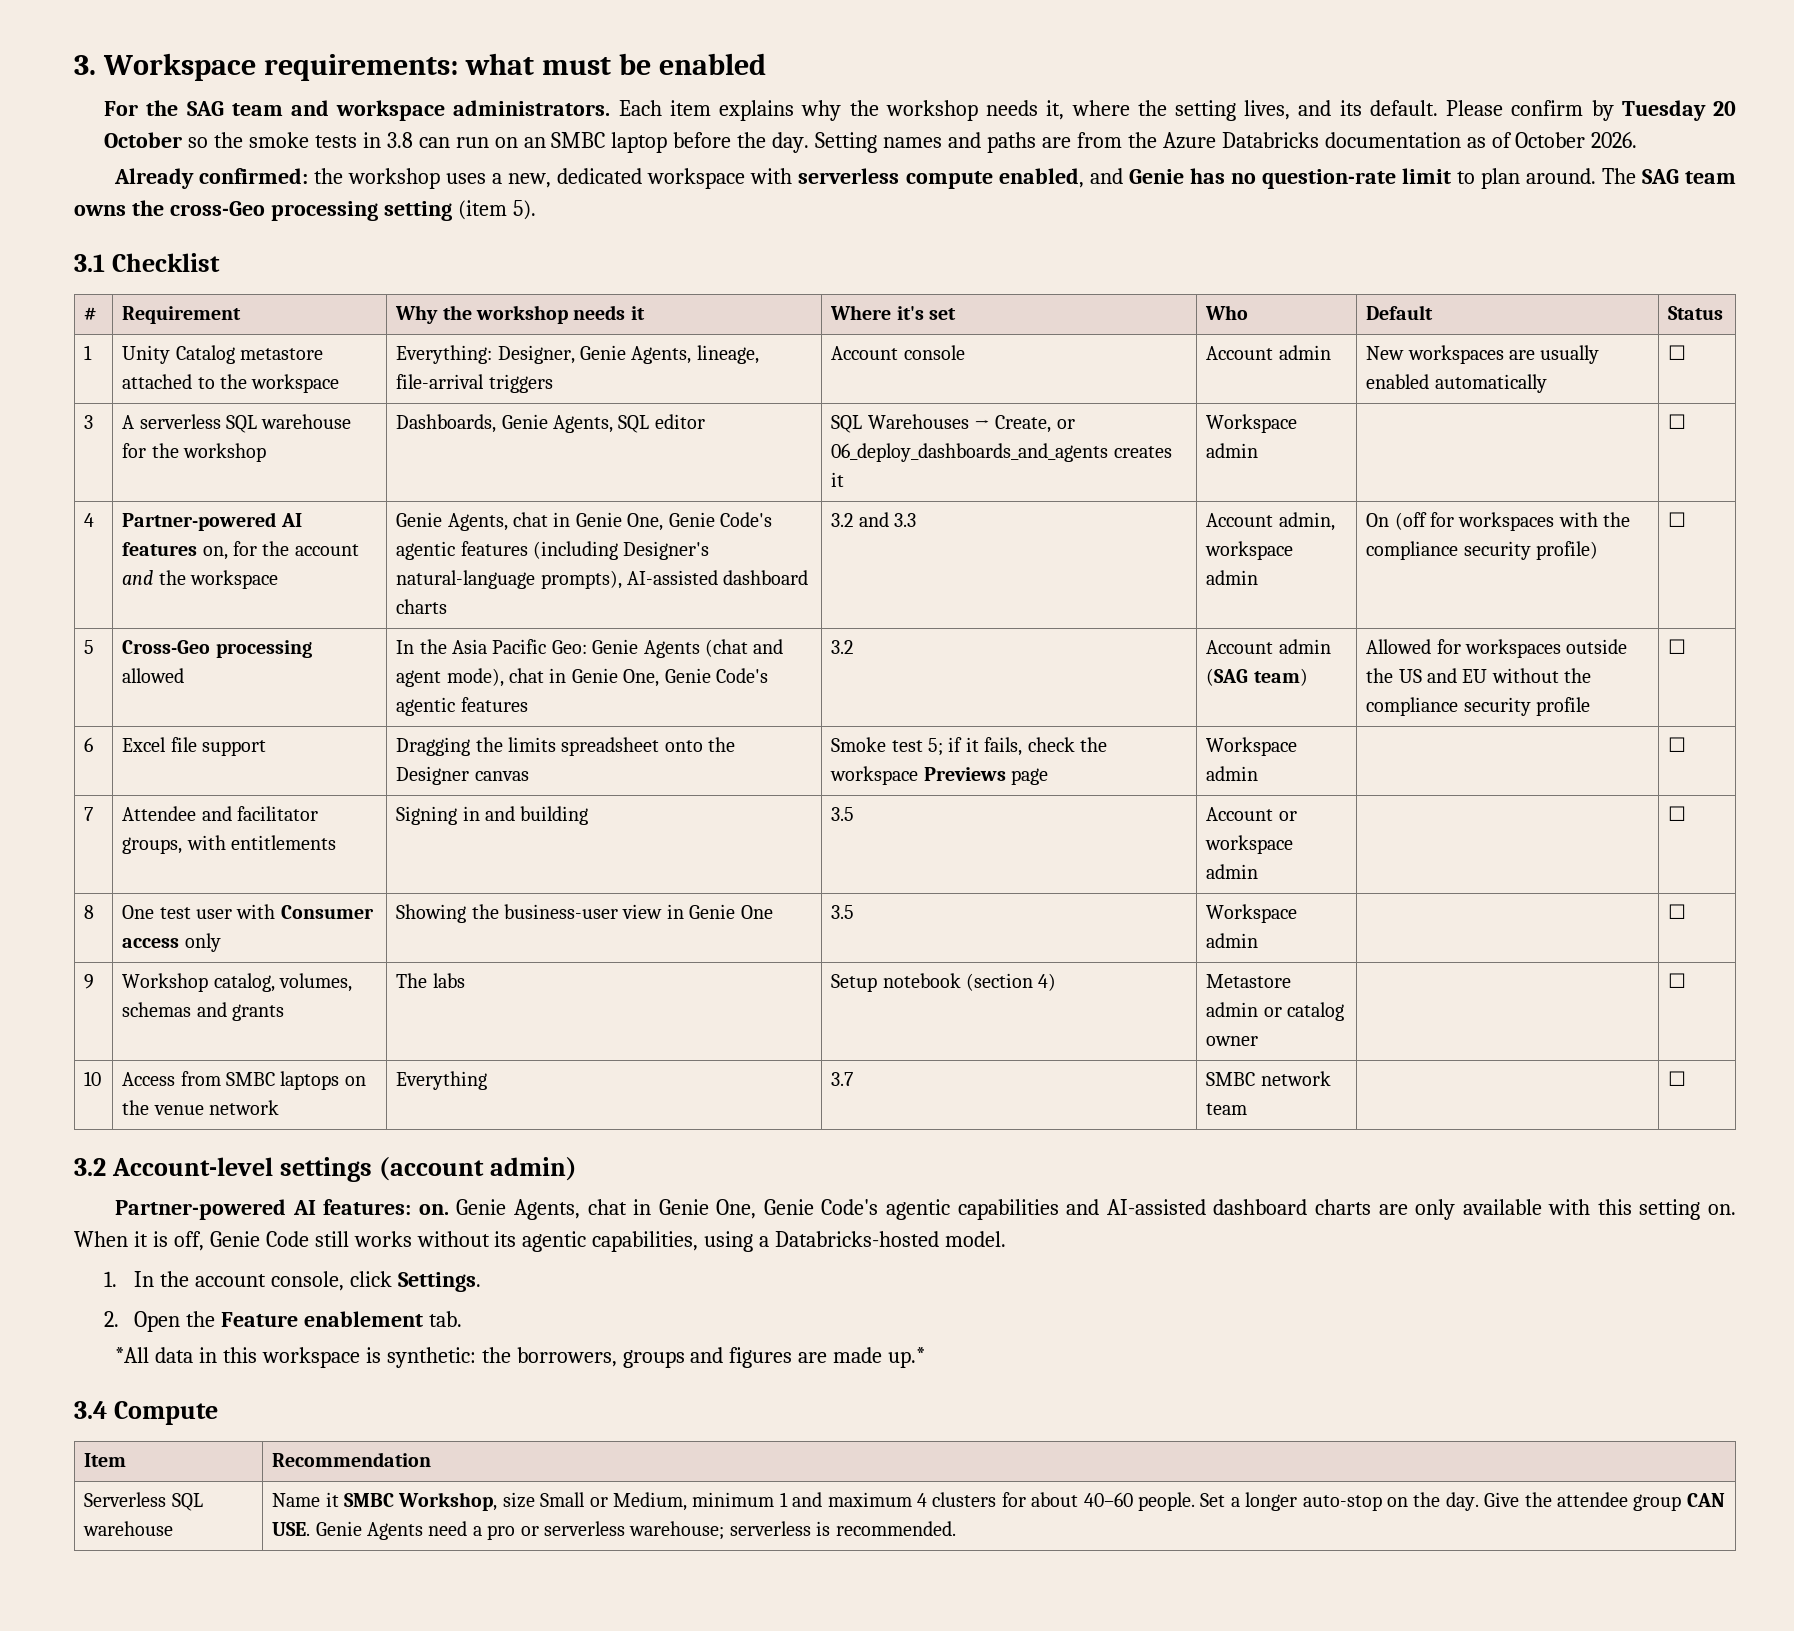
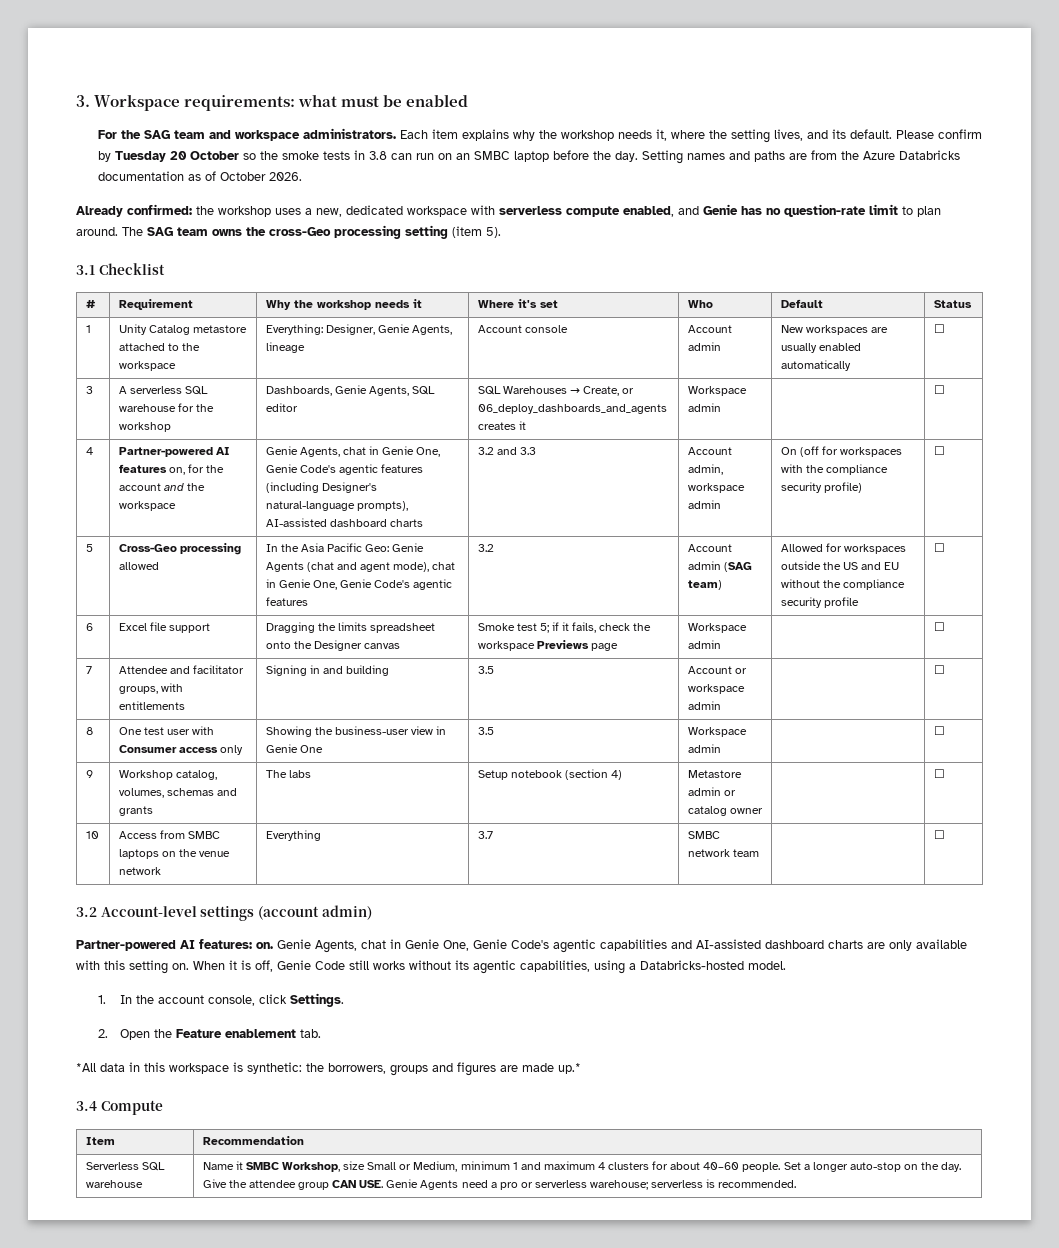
[696,345,759,364] [396,374,553,393] lineage, file-arrival triggers -> [265,342,305,353] lineage

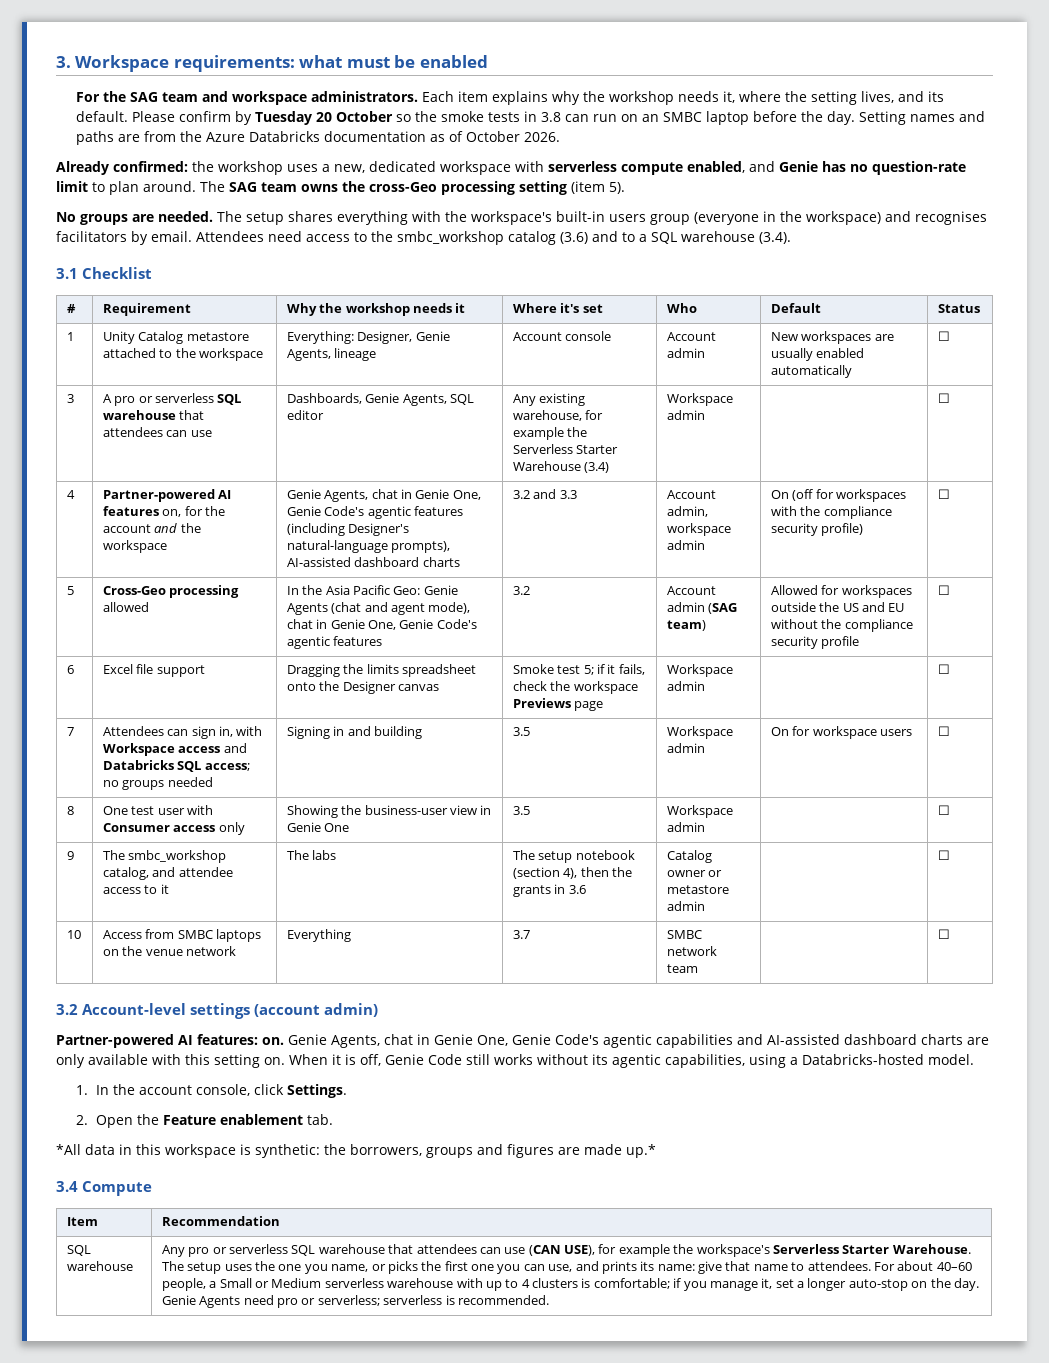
(501, 232) none -> [56,211,987,225] [56,231,791,245] // No groups are needed. The setup shares everything with the workspace's built-in users group (everyone in the workspace) and recognises facilitators by email. Attendees need access to the smbc_workshop catalog (3.6) and to a SQL warehouse (3.4).
[129,386,208,395] [118,403,214,412] [118,422,171,432] serverless SQL warehouse for the workshop -> [114,393,242,406] [102,410,205,420] [102,427,212,437] pro or serverless SQL warehouse that attendees can use
[477,386,635,396] [477,404,667,414] [477,421,526,430] SQL Warehouses → Create, or 06_deploy_dashboards_and_agents creates it -> [512,393,586,406] [512,410,604,421] [512,427,588,440] [512,444,619,454] [512,461,610,473] Any existing warehouse, for example the Serverless Starter Warehouse (3.4)
[118,665,244,674] [118,683,183,694] [118,701,185,710] Attendee and facilitator groups, with entitlements -> [102,726,263,739] [102,743,247,756] [102,760,250,772] [102,777,213,790] Attendees can sign in, with Workspace access and Databricks SQL access; no groups needed
[687,666,747,674] [687,684,745,694] [687,701,721,710] Account or workspace admin | -> [666,726,733,739] [666,743,705,753] [770,726,913,739] Workspace admin | On for workspace users
[118,770,217,780] [118,788,237,798] [118,806,153,816] [265,770,311,778] [477,769,622,780] [687,770,742,778] [687,787,736,796] [687,806,763,816] Workshop catalog, volumes, schemas and grants | The labs | Setup notebook (section 4) | Metastore admin or catalog owner -> [102,850,227,863] [102,867,233,880] [102,884,169,894] [286,850,337,860] [512,850,635,863] [512,867,633,879] [512,884,586,897] [666,850,712,863] [666,870,723,877] [666,885,729,894] [666,901,705,911] The smbc_workshop catalog, and attendee access to it | The labs | The setup notebook (section 4), then the grants in 3.6 | Catalog owner or metastore admin
[85,1162,139,1170] Serverless -> (280, 1221) none
[202,1161,801,1172] Name it SMBC Workshop, size Small or Medium, minimum 1 and maximum 4 clusters for about 40–60 people. Set -> [161,1244,971,1257] [161,1261,972,1274] [161,1278,794,1291] Any pro or serverless SQL warehouse that attendees can use (CAN USE), for example the workspace's Serverless Starter Warehouse. The setup uses the one you name, or picks the first one you can use, and prints its name: give that name to attendees. For about 40–60 people, a Small or Medium serverless warehouse with up to 4 clusters is comfortable; if you manage it, set
[202,1179,384,1190] Give the attendee group CAN USE. -> (979, 1284) none
[490,1180,649,1190] a pro or serverless warehouse; -> [277,1295,380,1308] pro or serverless;

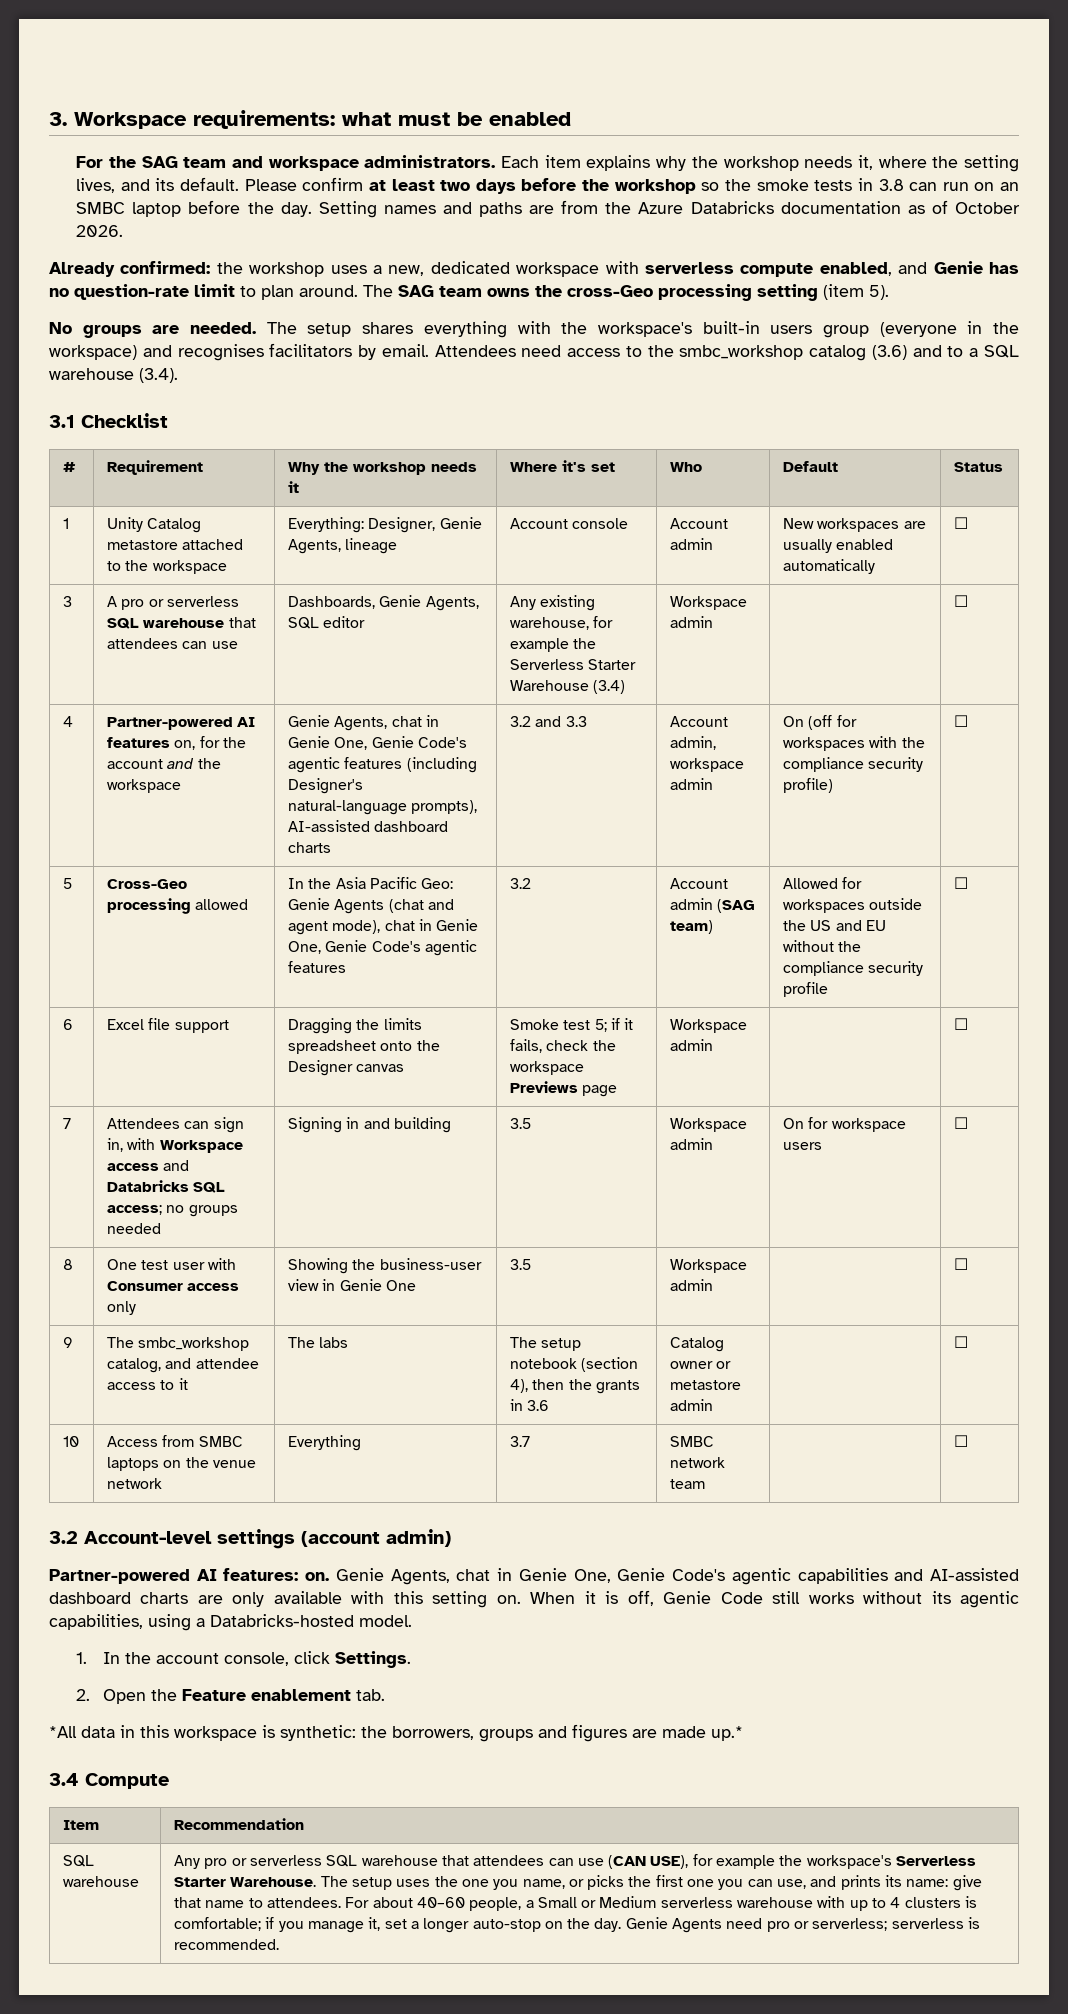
[235,111,394,125] by Tuesday 20 October -> [368,178,696,194] at least two days before the workshop

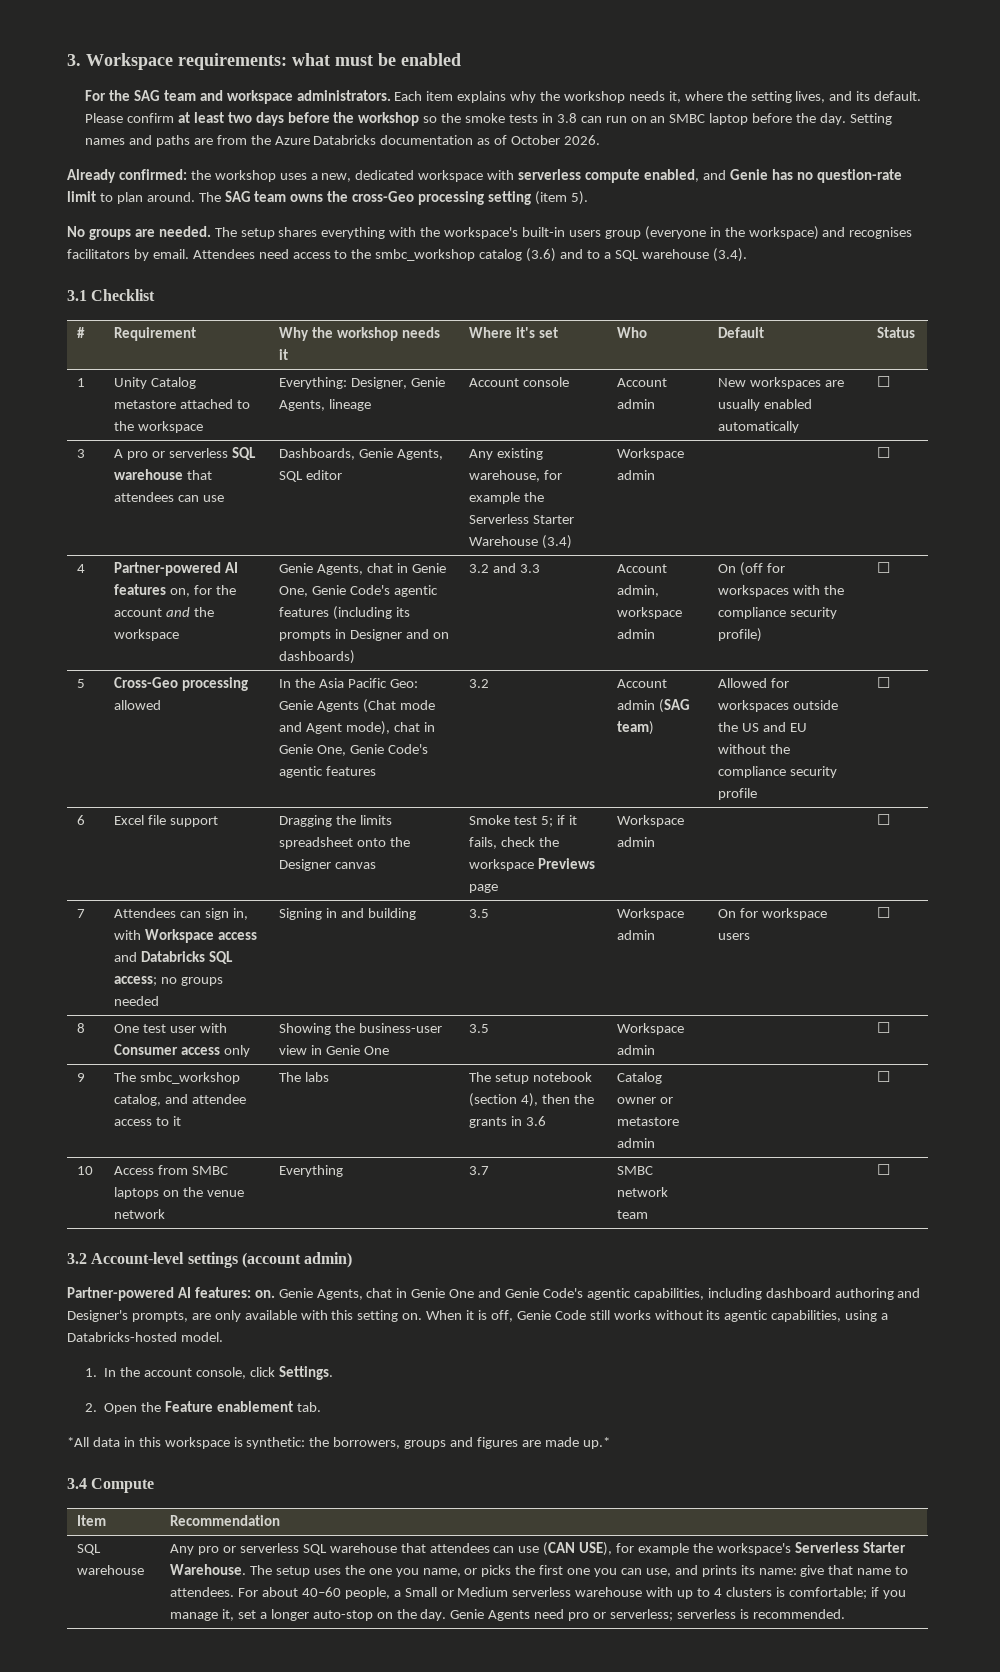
[287,778,363,794] [287,800,478,815] [287,820,449,832] [287,842,331,853] Designer's natural-language prompts), AI-assisted dashboard charts -> [395,607,410,617] [279,629,449,641] [279,650,356,664] its prompts in Designer and on dashboards)
[388,899,454,913] [287,921,328,935] (chat and agent -> [362,699,435,713] [279,722,343,734] (Chat mode and Agent
[573,1568,1020,1585] [49,1592,189,1604] One, Genie Code's agentic capabilities and AI-assisted dashboard charts -> [449,1288,921,1300] [67,1310,188,1322] One and Genie Code's agentic capabilities, including dashboard authoring and Designer's prompts,

